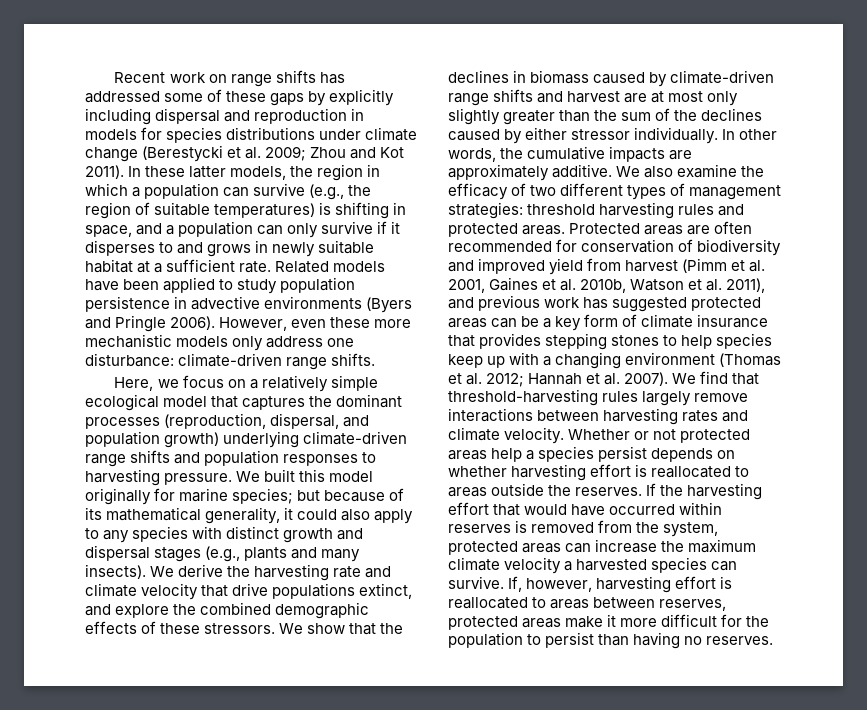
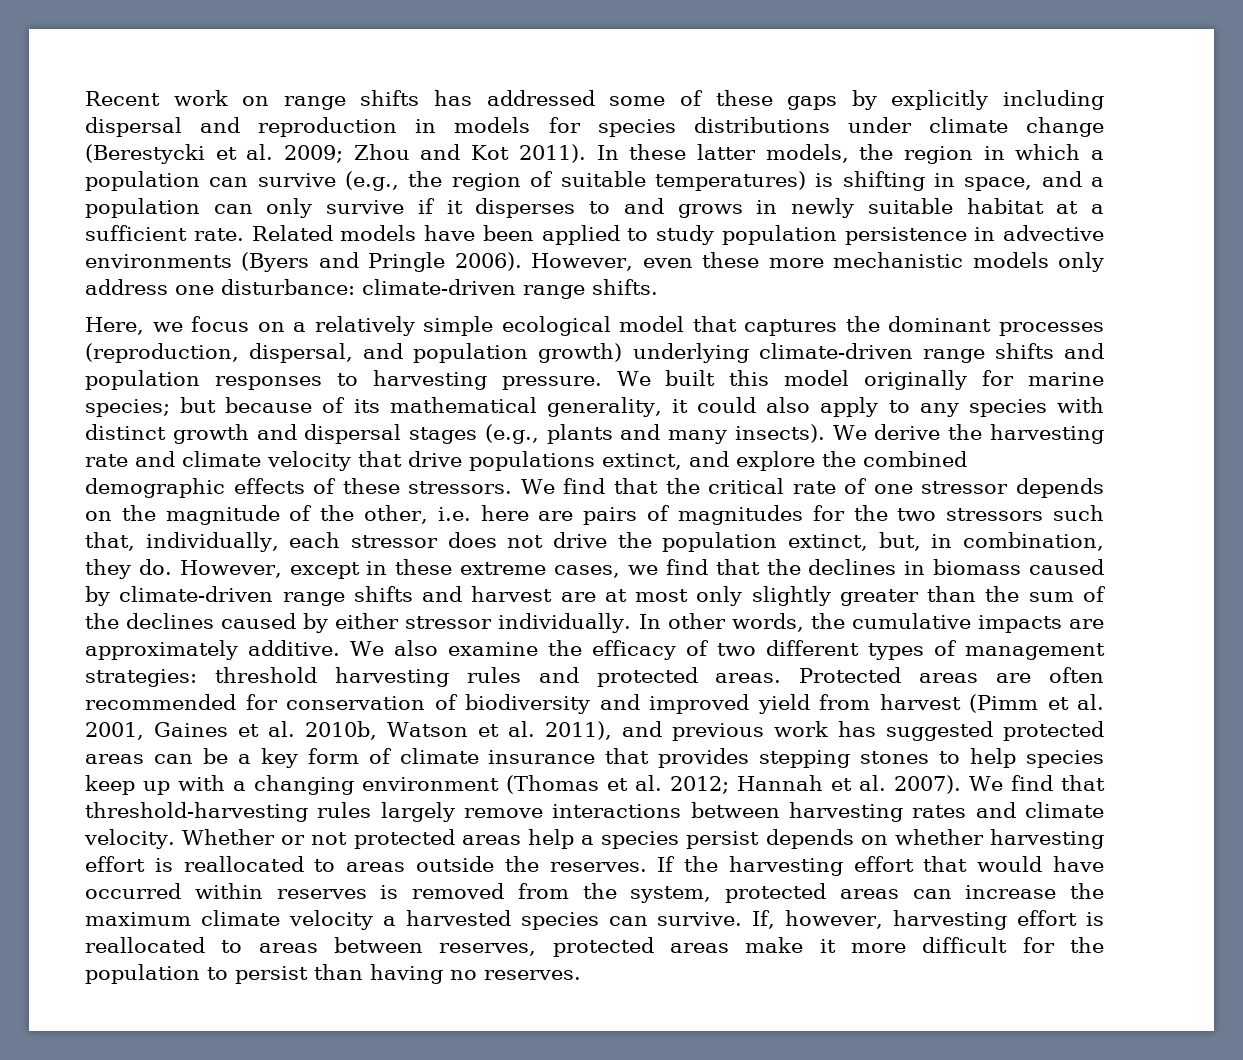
[307,623,346,634] show -> [563,478,1104,498] [85,505,1104,525] [85,532,1105,552] [85,559,708,579] find that the critical rate of one stressor depends on the magnitude of the other, i.e. here are pairs of magnitudes for the two stressors such that, individually, each stressor does not drive the population extinct, but, in combination, they do. However, except in these extreme cases, we find

